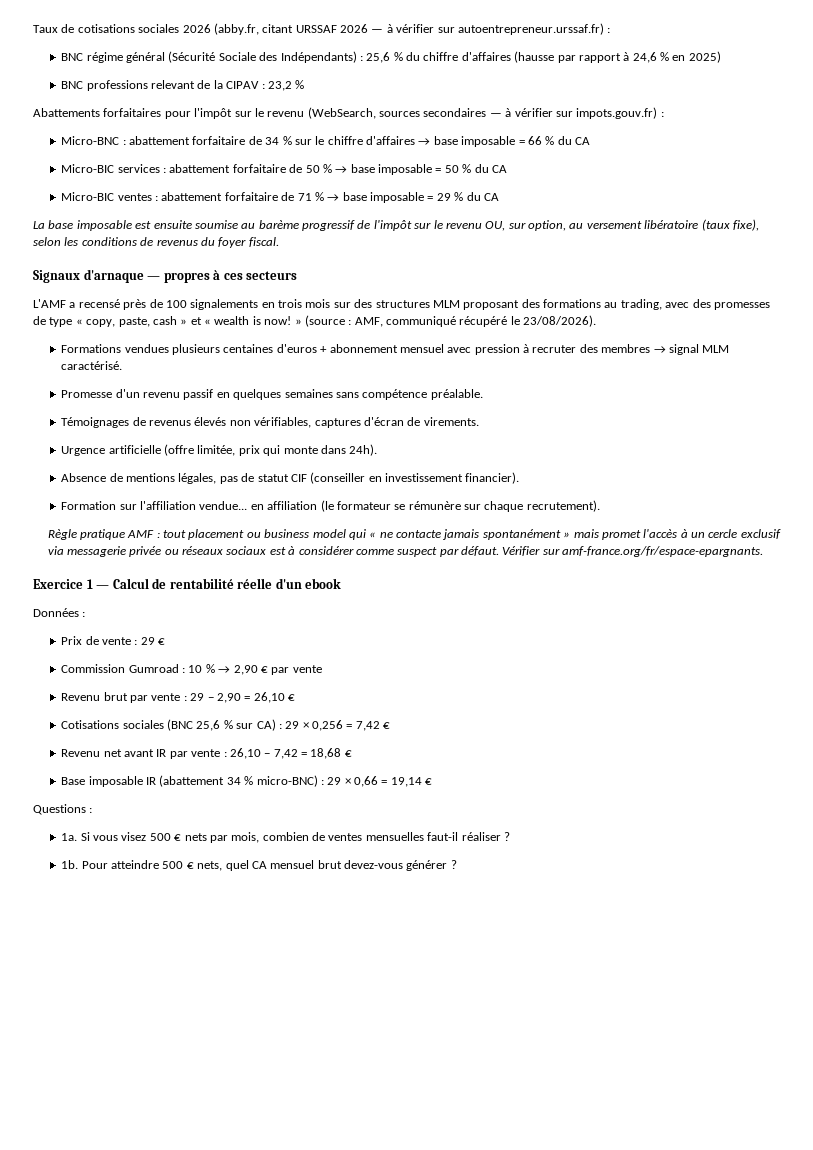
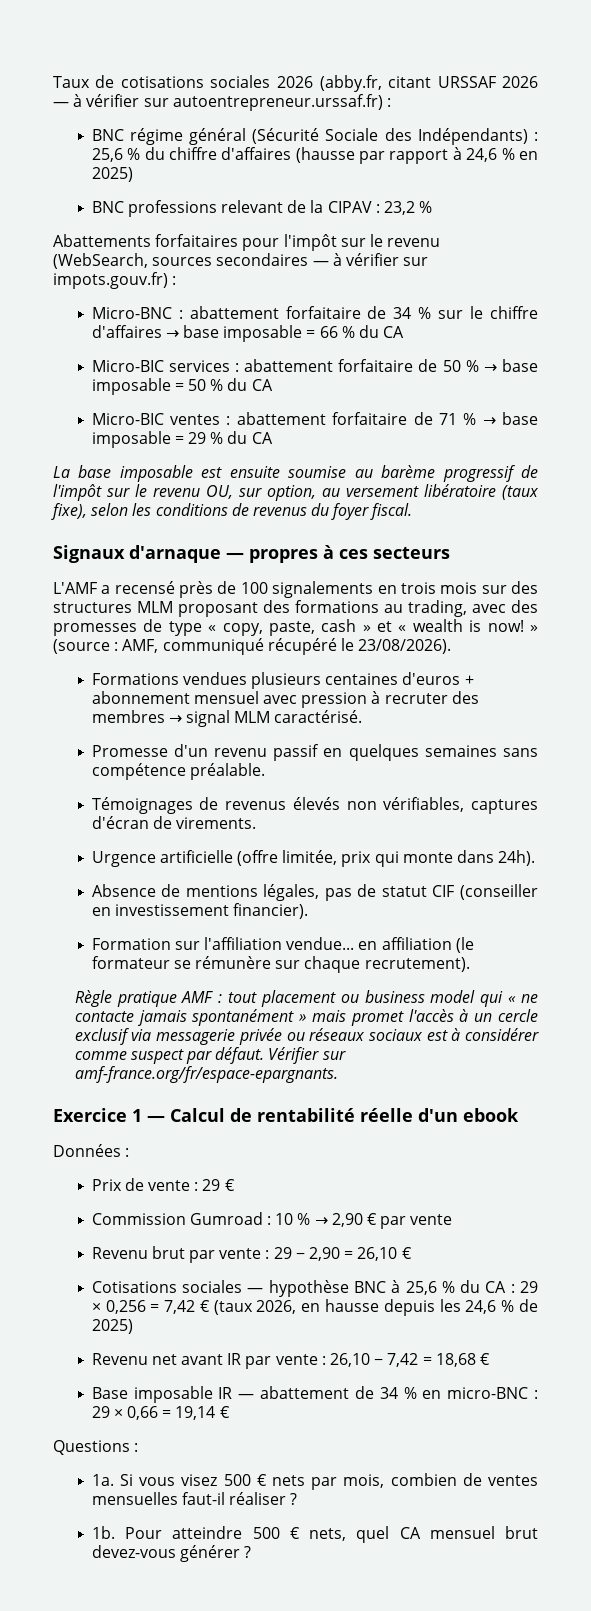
[167,719,276,731] (BNC 25,6 % sur CA) -> [247,1280,507,1297] — hypothèse BNC à 25,6 % du CA
(391, 725) none -> [213,1299,538,1316] [91,1319,133,1334] (taux 2026, en hausse depuis les 24,6 % de 2025)
[159,775,318,787] (abattement 34 % micro-BNC) -> [238,1386,529,1399] — abattement de 34 % en micro-BNC

